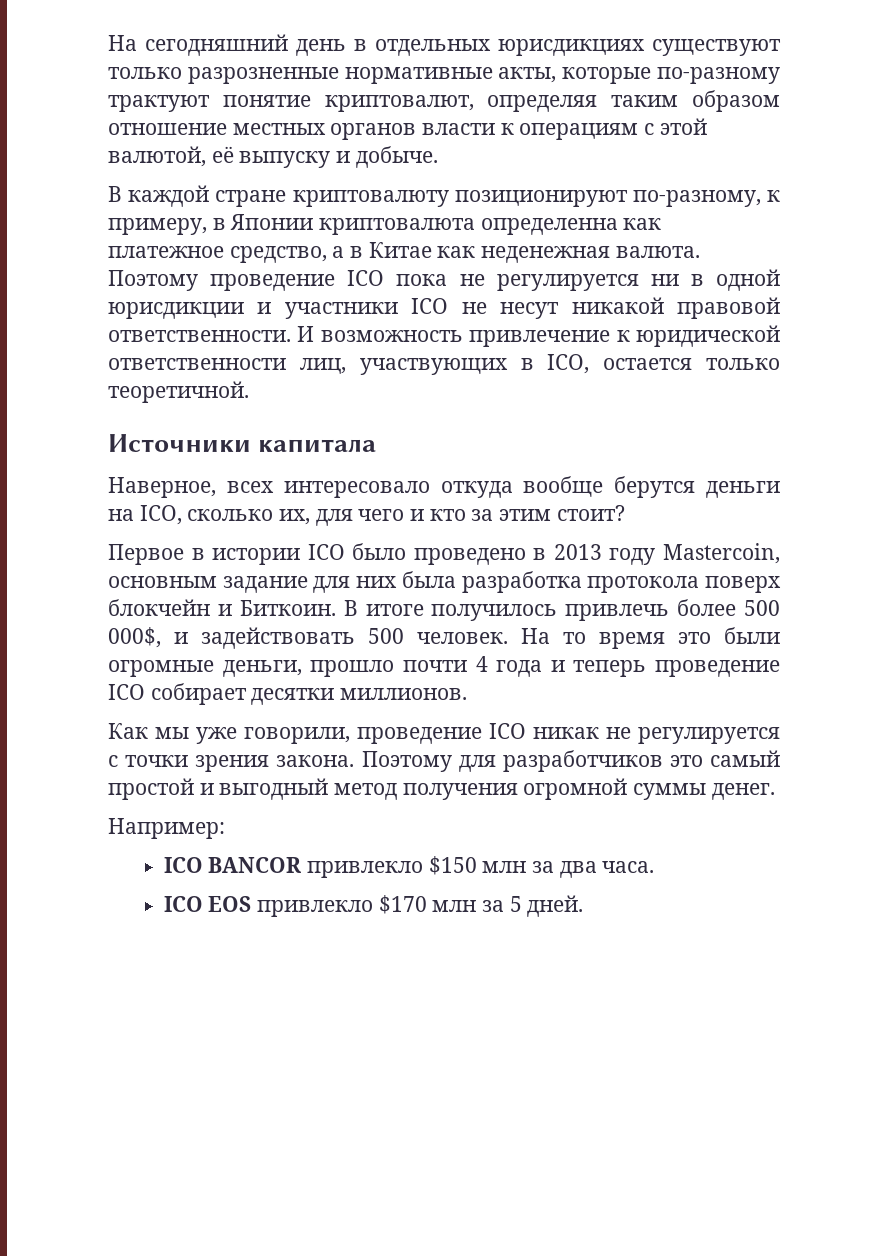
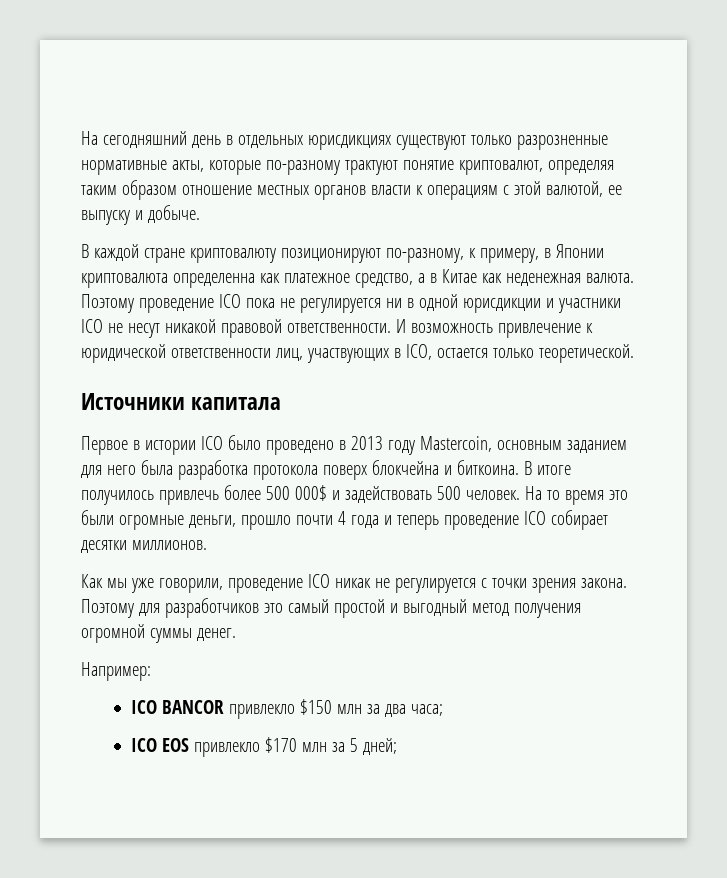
[211,146,234,163] её -> [607,185,622,195] ее
[108,381,249,403] теоретичной. -> [538,344,634,363] теоретической.
[108,476,780,498] [108,505,625,526] // Наверное, всех интересовало откуда вообще берутся деньги на ІСО, сколько их, для чего и кто за этим стоит? -> (282, 403) none
[222,576,398,593] задание для них -> [566,440,627,453] [81,465,136,478] заданием для него
[108,599,336,616] блокчейн и Биткоин. -> [371,460,519,475] блокчейна и биткоина.
[108,627,161,648] 000$, -> [294,485,327,501] 000$
[602,861,655,873] часа. -> [410,704,443,716] часа;
[527,895,584,917] дней. -> [362,738,397,755] дней;

